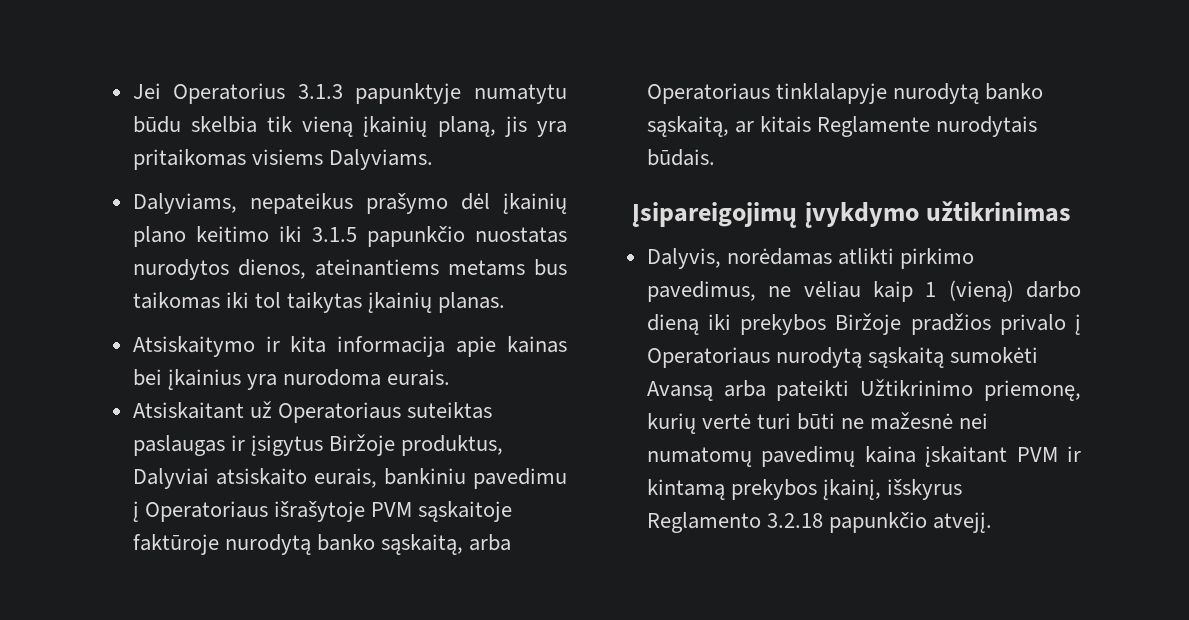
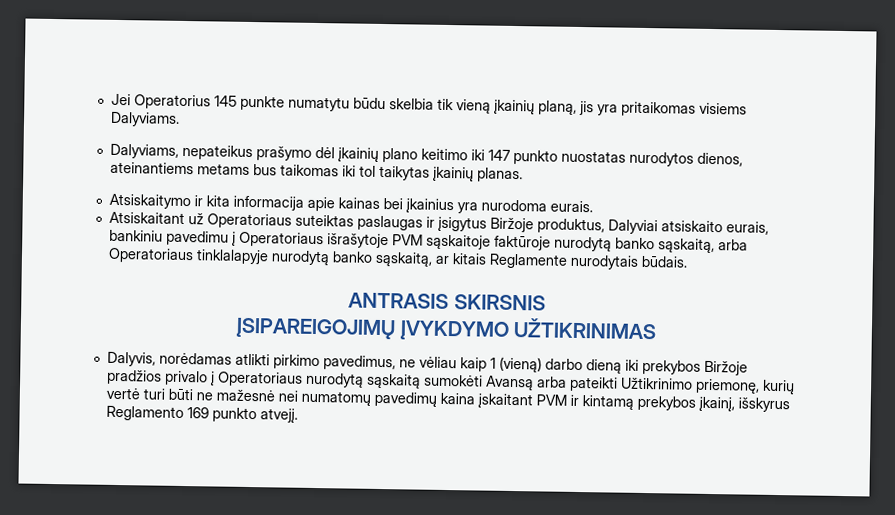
[297,83,462,104] 3.1.3 papunktyje -> [213,95,285,111] 145 punkte
[311,226,465,247] 3.1.5 papunkčio -> [487,149,558,165] 147 punkto
[632,201,1071,228] Įsipareigojimų įvykdymo užtikrinimas -> [348,292,546,311] [234,317,658,341] ANTRASIS SKIRSNIS // ĮSIPAREIGOJIMŲ ĮVYKDYMO UŽTIKRINIMAS
[766,512,927,533] 3.2.18 papunkčio -> [186,407,257,423] 169 punkto

